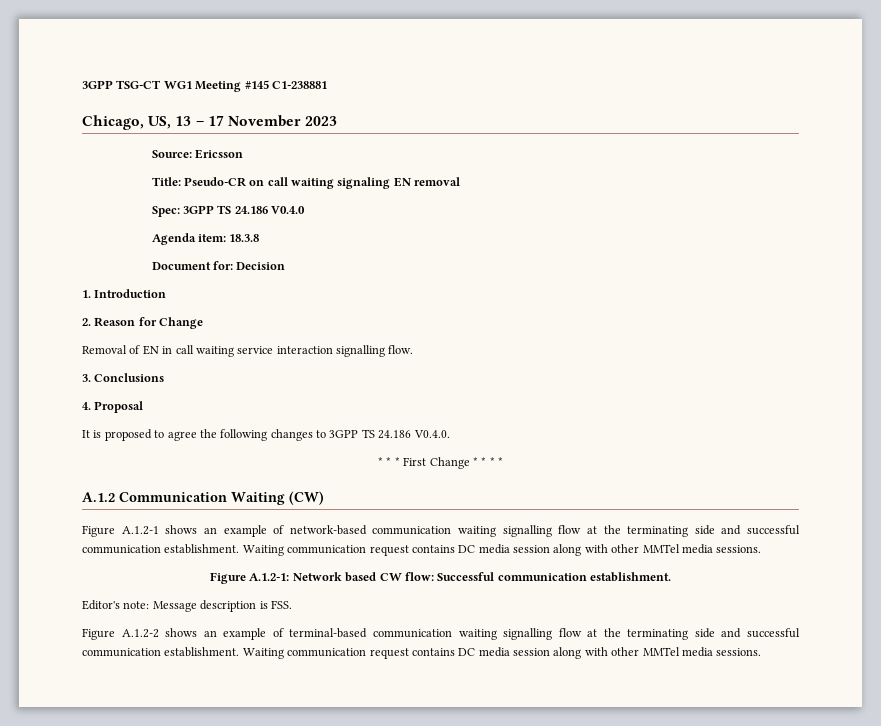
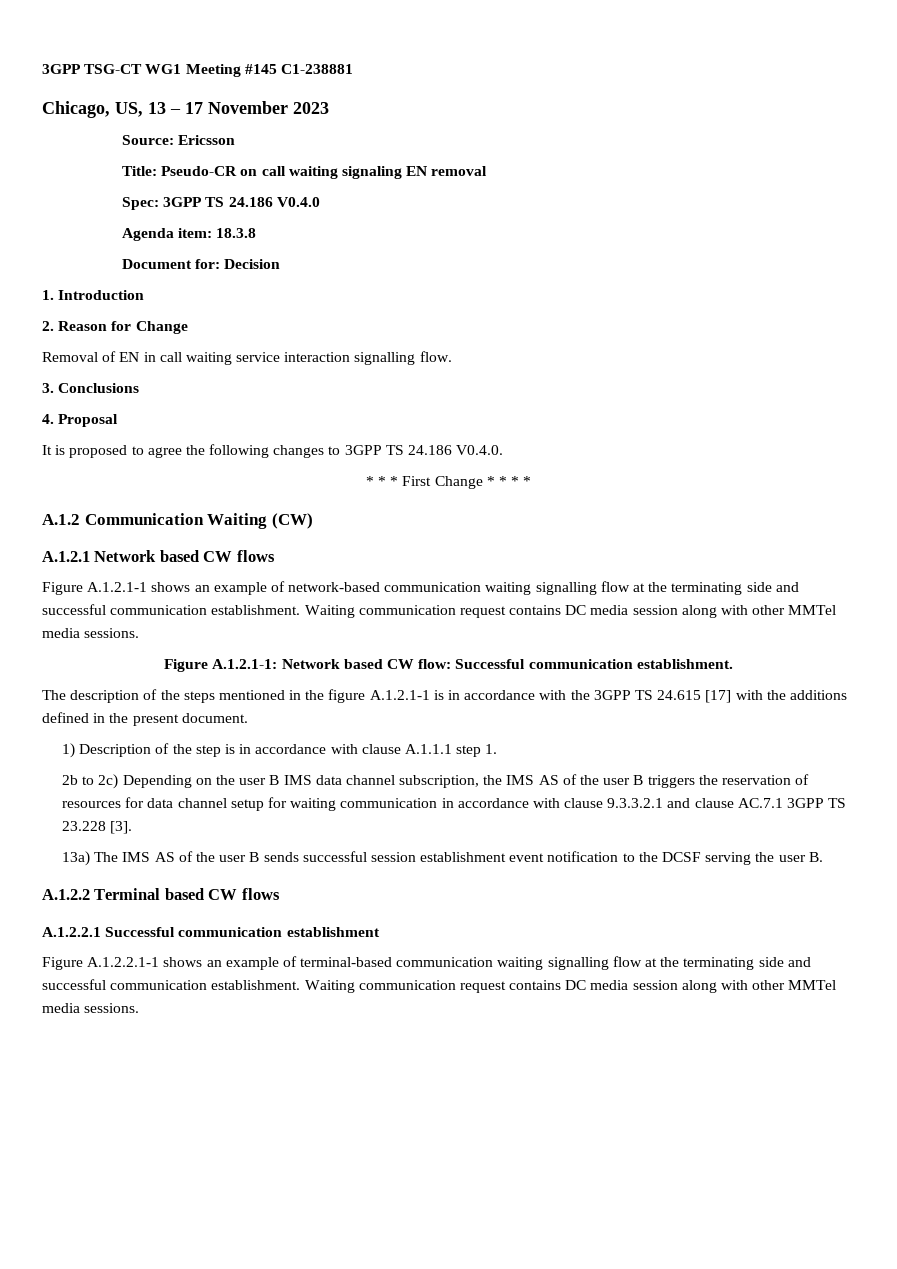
[82,525,159,537] // Figure A.1.2-1 -> [42,550,275,562] [42,582,148,595] // A.1.2.1 Network based CW flows // Figure A.1.2.1-1
[249,573,290,581] A.1.2-1: -> [212,659,278,669] A.1.2.1-1:
[82,600,292,612] [82,628,159,640] Editor's note: Message description is FSS. // Figure A.1.2-2 -> [42,689,847,703] [42,712,248,726] [62,743,498,758] [62,774,810,789] [62,797,847,811] [62,821,133,834] [62,851,823,866] [42,888,280,900] [42,927,380,937] [42,957,160,970] The description of the steps mentioned in the figure A.1.2.1-1 is in accordance with the 3GPP TS 24.615 [17] with the additions defined in the present document. // 1) Description of the step is in accordance with clause A.1.1.1 step 1. // 2b to 2c) Depending on the user B IMS data channel subscription, the IMS AS of the user B triggers the reservation of resources for data channel setup for waiting communication in accordance with clause 9.3.3.2.1 and clause AC.7.1 3GPP TS 23.228 [3]. // 13a) The IMS AS of the user B sends successful session establishment event notification to the DCSF serving the user B. // A.1.2.2 Terminal based CW flows // A.1.2.2.1 Successful communication establishment // Figure A.1.2.2.1-1

